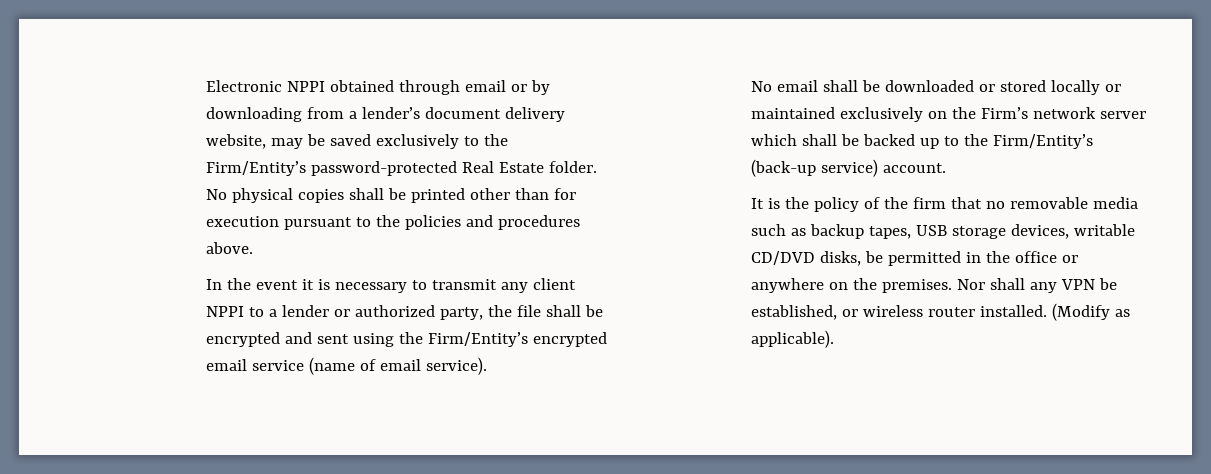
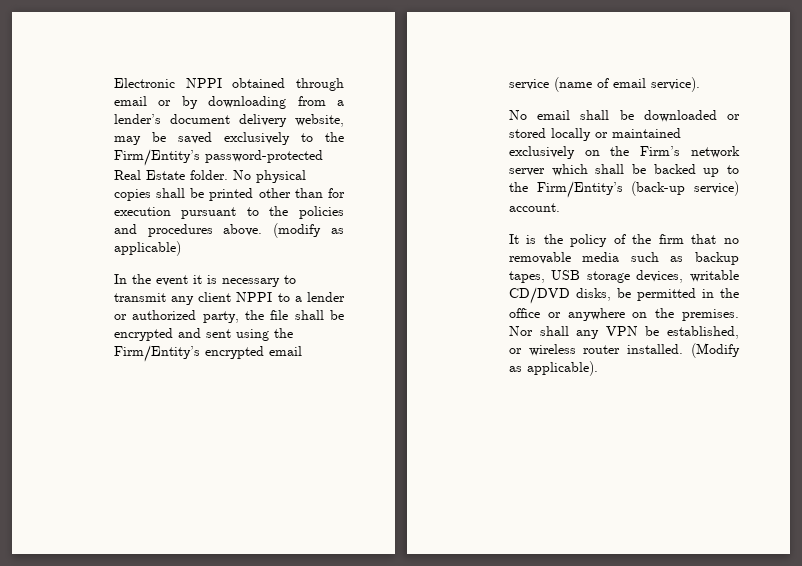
(253, 248) none -> [273,223,344,238] [113,241,181,256] (modify as applicable)

